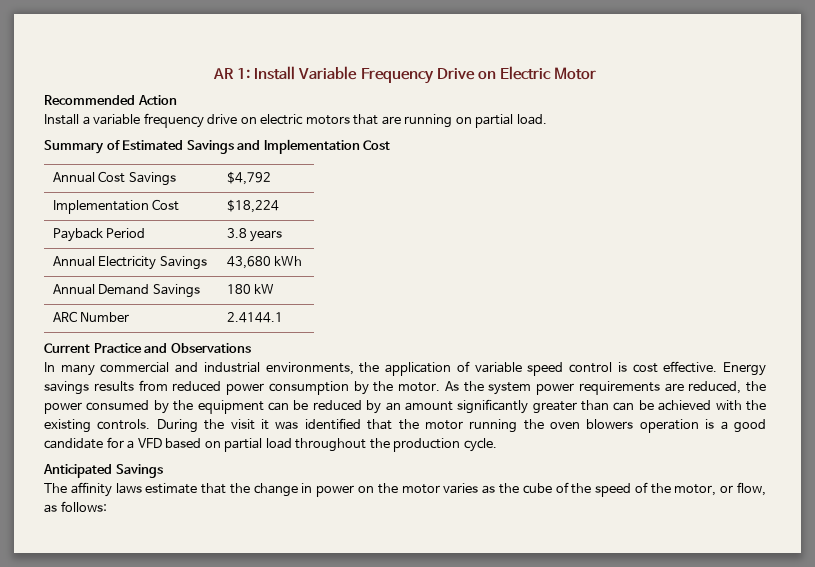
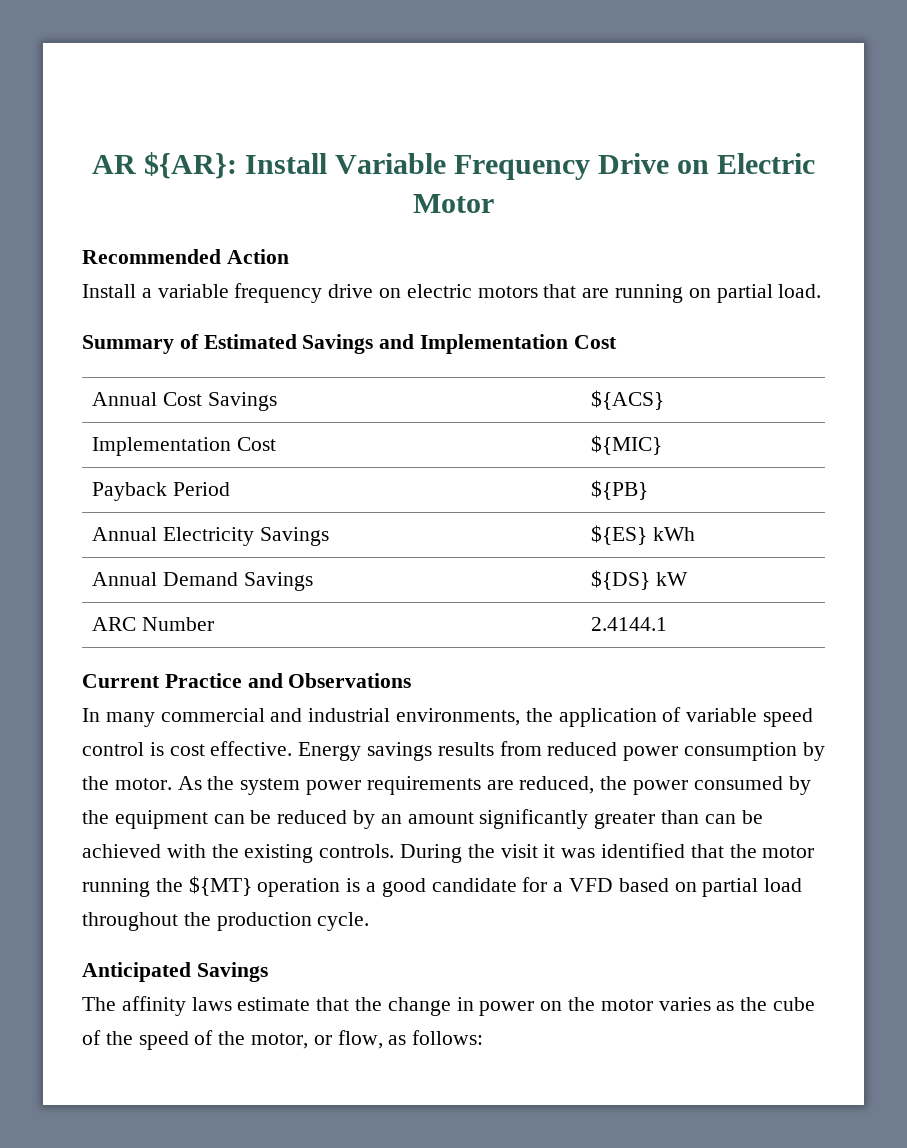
[237,68,251,79] 1: -> [143,152,237,179] ${AR}:
[226,171,271,185] $4,792 -> [591,390,665,410] ${ACS}
[226,199,279,213] $18,224 -> [591,435,663,455] ${MIC}
[226,228,283,242] 3.8 years -> [591,480,649,500] ${PB}
[226,256,271,269] 43,680 -> [591,525,648,545] ${ES}
[226,284,251,294] 180 -> [591,570,651,590] ${DS}
[550,419,634,429] oven blowers -> [188,876,252,896] ${MT}

